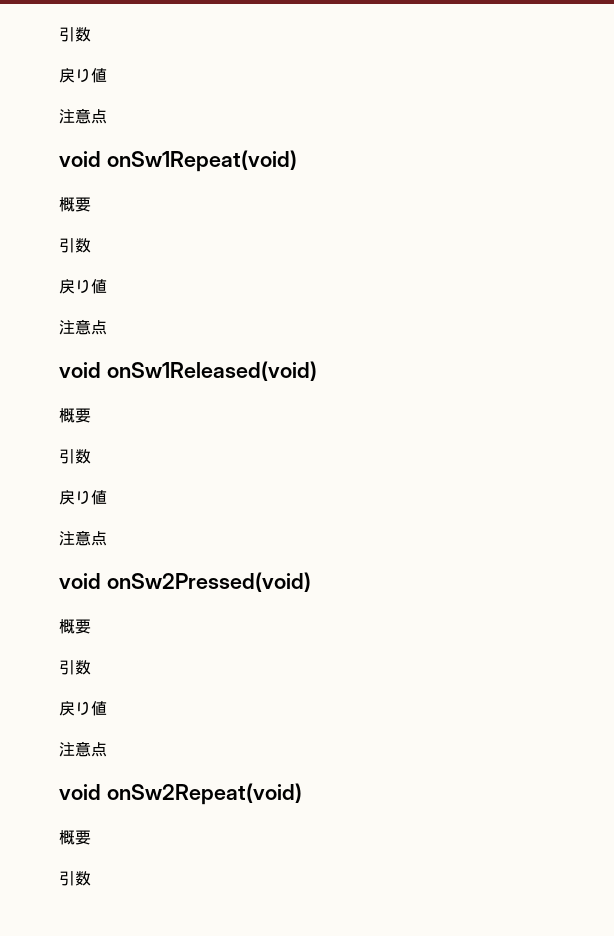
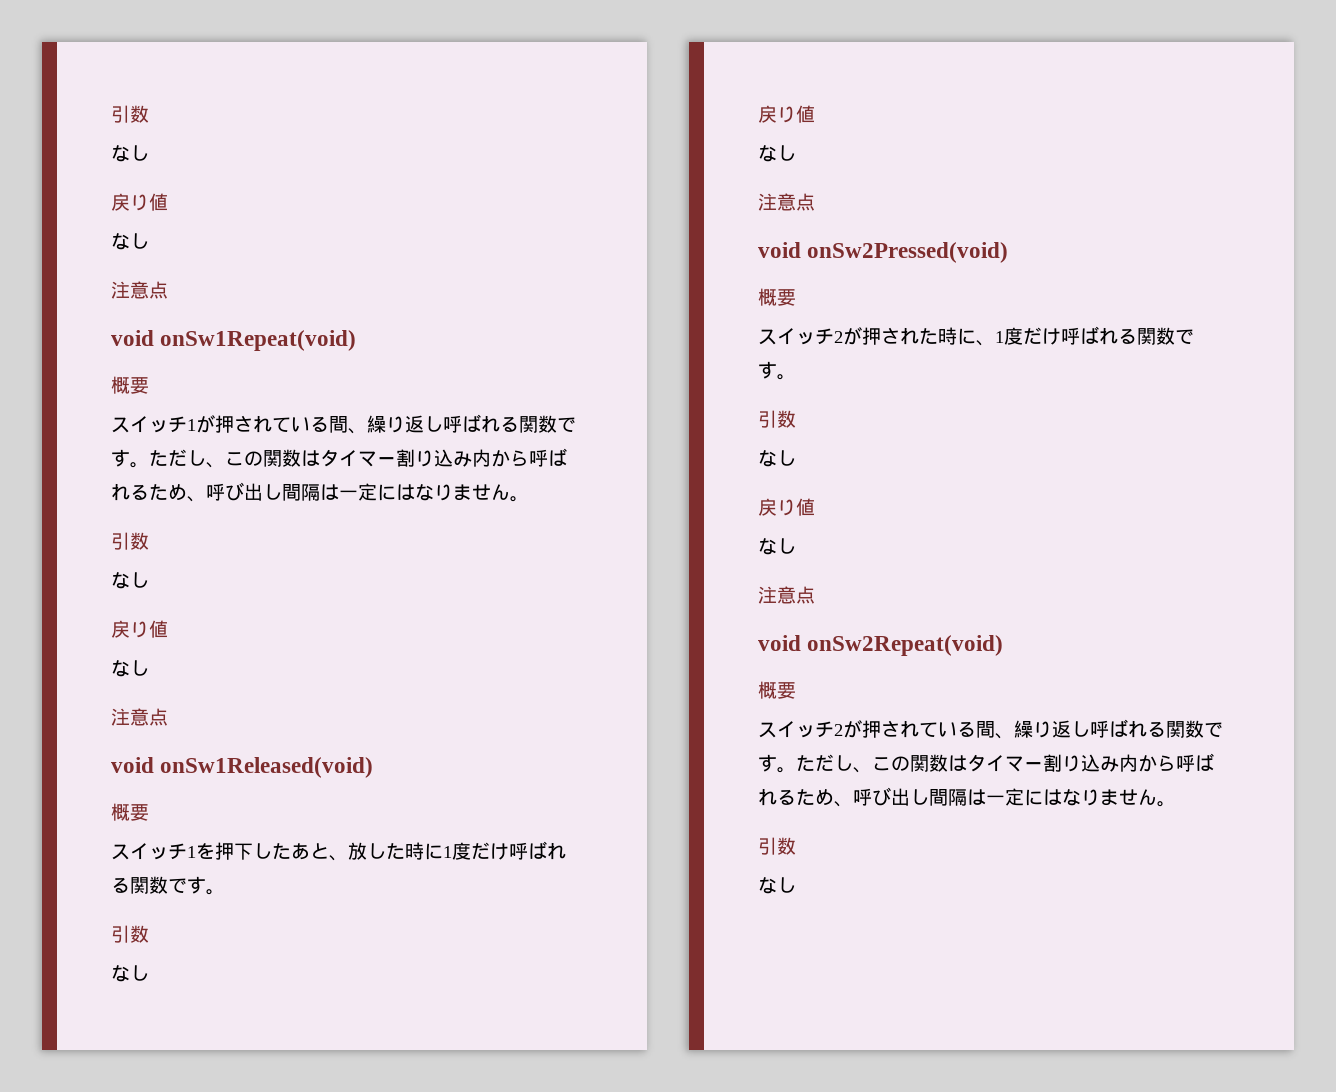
[59,27,91,42] [59,68,107,83] 引数 // 戻り値 -> [111,105,149,123] [111,145,149,162] [111,193,168,211] [111,233,149,250] 引数 // なし // 戻り値 // なし
[59,238,91,253] [59,279,107,294] // 引数 // 戻り値 -> [111,414,576,434] [111,448,567,468] [111,482,529,502] [111,532,149,550] [111,572,149,589] [111,620,168,638] [111,660,149,677] // スイッチ1が押されている間、繰り返し呼ばれる関数です。ただし、この関数はタイマー割り込み内から呼ばれるため、呼び出し間隔は一定にはなりません。 // 引数 // なし // 戻り値 // なし
[59,449,91,464] [59,490,107,505] // 引数 // 戻り値 -> [111,841,566,861] [111,876,225,895] [111,925,149,943] [111,965,149,982] [758,105,815,123] [758,145,796,162] // スイッチ1を押下したあと、放した時に1度だけ呼ばれる関数です。 // 引数 // なし // 戻り値 // なし
[59,660,91,675] [59,701,107,716] // 引数 // 戻り値 -> [758,326,1194,346] [758,361,796,380] [758,410,796,428] [758,450,796,467] [758,498,815,516] [758,538,796,555] // スイッチ2が押された時に、1度だけ呼ばれる関数です。 // 引数 // なし // 戻り値 // なし
[59,871,91,886] // 引数 -> [758,719,1223,739] [758,753,1214,773] [758,787,1176,807] [758,837,796,855] [758,877,796,894] // スイッチ2が押されている間、繰り返し呼ばれる関数です。ただし、この関数はタイマー割り込み内から呼ばれるため、呼び出し間隔は一定にはなりません。 // 引数 // なし

